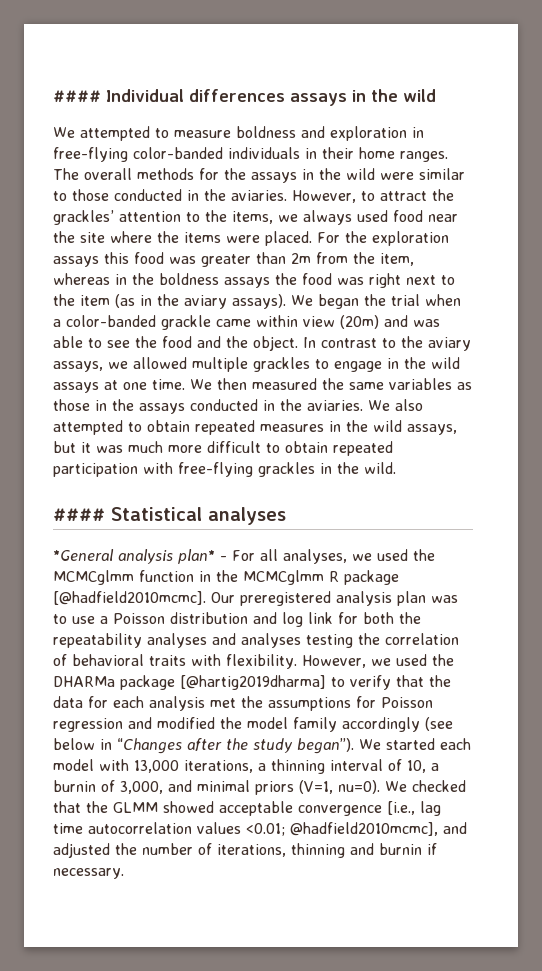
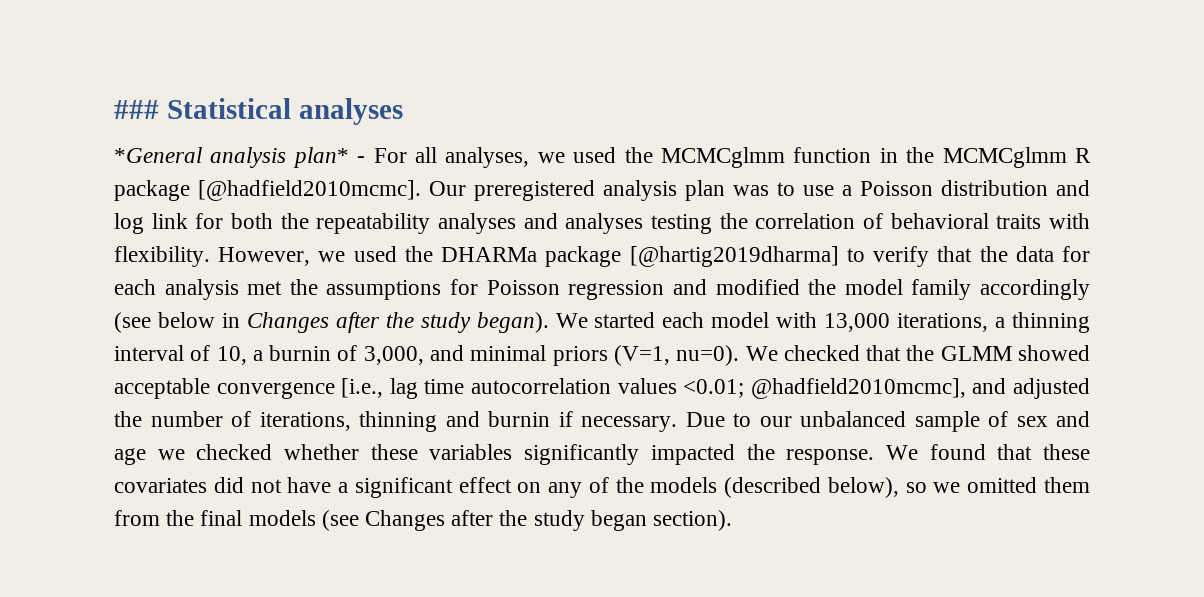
[53,89,436,106] [53,126,424,141] [53,147,448,162] [53,168,465,183] [53,189,454,203] [53,210,458,225] [53,231,449,246] [53,252,414,267] [53,273,455,288] [53,294,461,309] [53,315,440,330] [53,336,471,351] [53,357,460,372] [53,378,472,393] [53,399,423,414] [53,420,457,435] [53,441,393,456] [53,462,396,477] [53,508,105,521] #### Individual differences assays in the wild // We attempted to measure boldness and exploration in free-flying color-banded individuals in their home ranges. The overall methods for the assays in the wild were similar to those conducted in the aviaries. However, to attract the grackles’ attention to the items, we always used food near the site where the items were placed. For the exploration assays this food was greater than 2m from the item, whereas in the boldness assays the food was right next to the item (as in the aviary assays). We began the trial when a color-banded grackle came within view (20m) and was able to see the food and the object. In contrast to the aviary assays, we allowed multiple grackles to engage in the wild assays at one time. We then measured the same variables as those in the assays conducted in the aviaries. We also attempted to obtain repeated measures in the wild assays, but it was much more difficult to obtain repeated participation with free-flying grackles in the wild. // #### -> [114,100,159,119] ###
[117,738,354,754] “Changes after the study began”). -> [246,312,549,333] Changes after the study began).
(124, 873) none -> [685,411,1090,432] [114,444,1091,465] [114,477,1090,498] [114,510,733,531] Due to our unbalanced sample of sex and age we checked whether these variables significantly impacted the response. We found that these covariates did not have a significant effect on any of the models (described below), so we omitted them from the final models (see Changes after the study began section).

